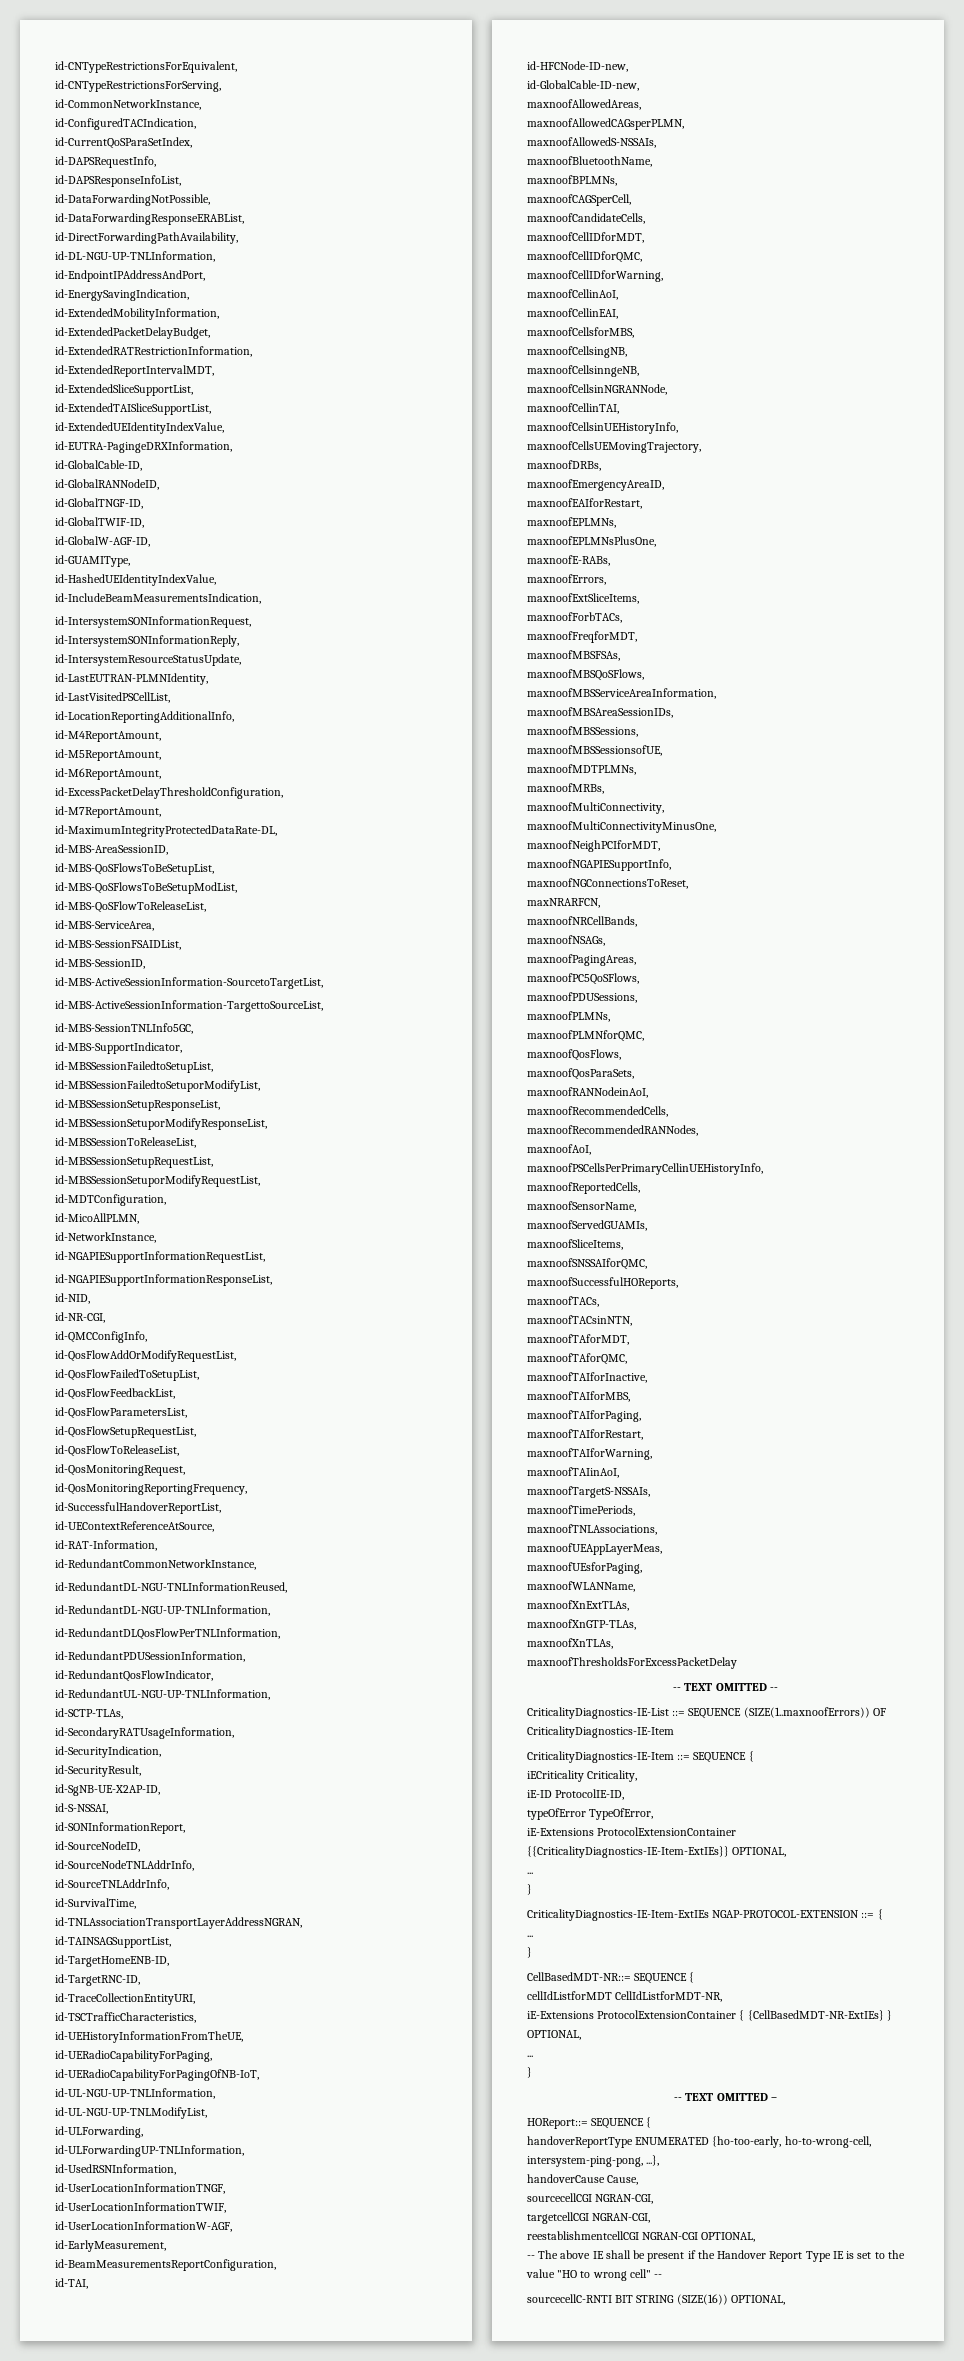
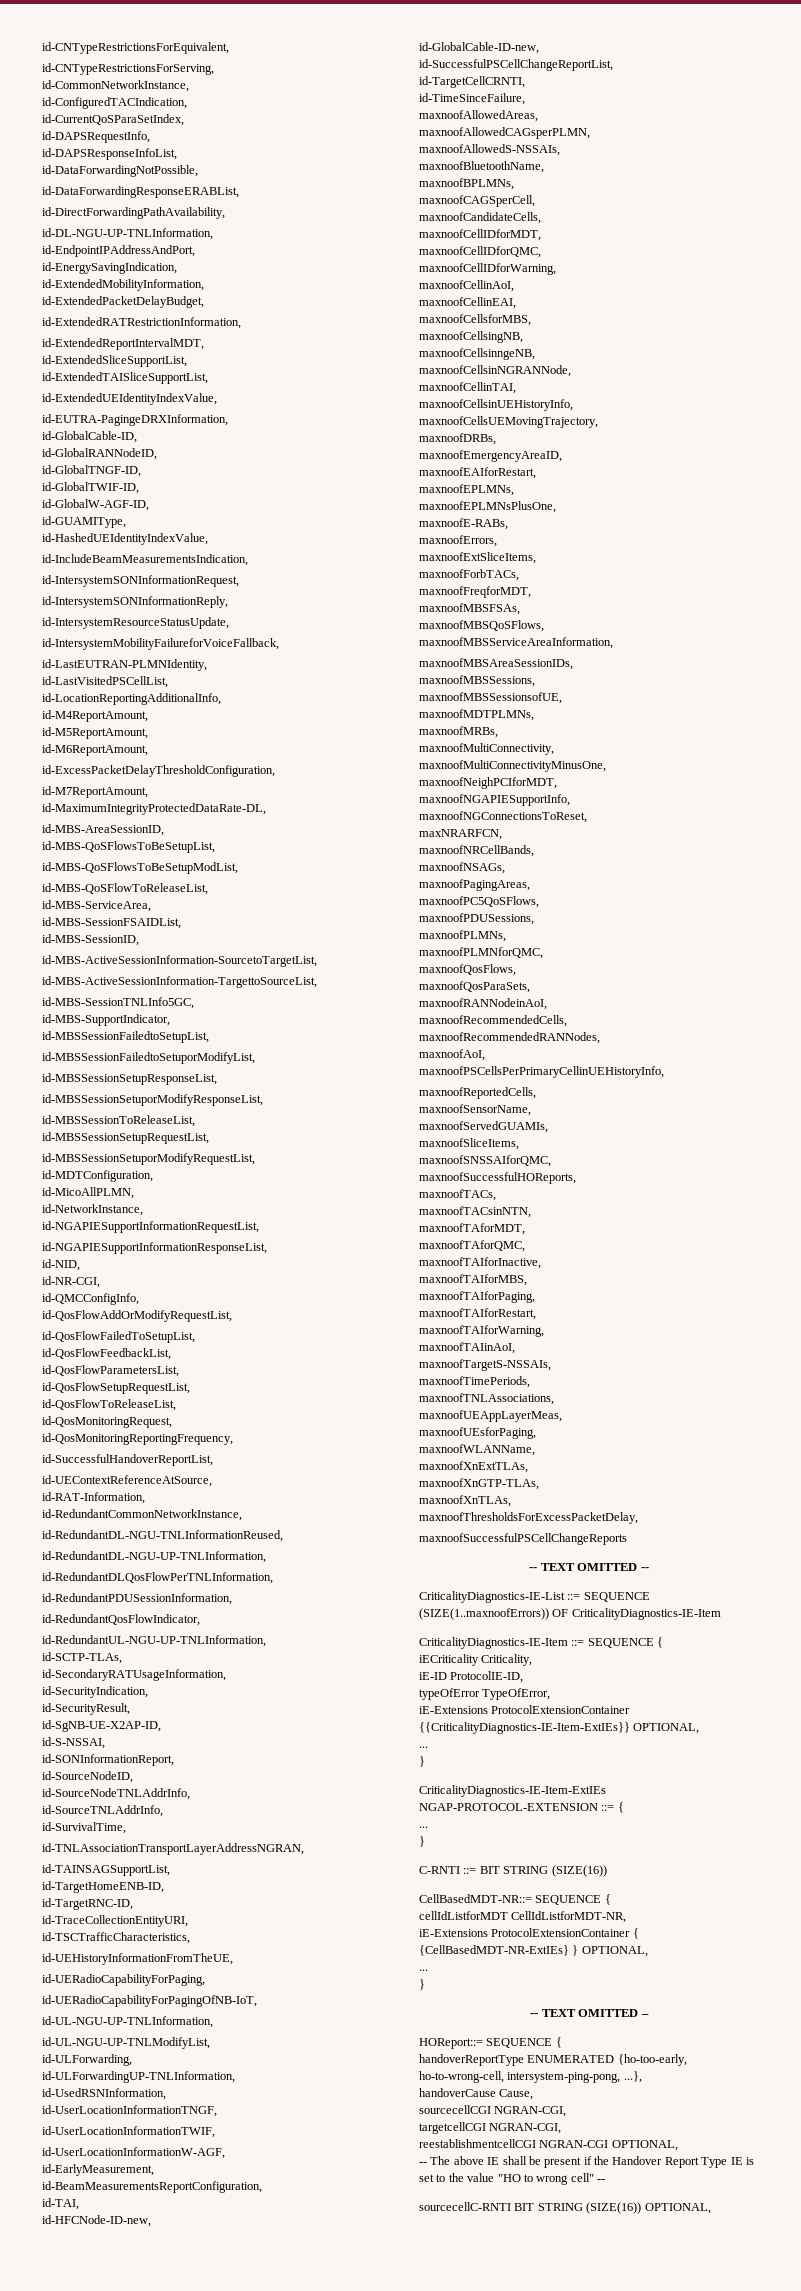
(241, 660) none -> [42,638,279,650] // id-IntersystemMobilityFailureforVoiceFallback,
(639, 85) none -> [419,59,613,71] [419,76,525,88] [419,93,525,105] // id-SuccessfulPSCellChangeReportList, // id-TargetCellCRNTI, // id-TimeSinceFailure,
[527,1657,737,1669] maxnoofThresholdsForExcessPacketDelay -> [419,1512,638,1524] [419,1533,627,1545] maxnoofThresholdsForExcessPacketDelay, // maxnoofSuccessfulPSCellChangeReports
(532, 1952) none -> [419,1865,607,1877] // C-RNTI ::= BIT STRING (SIZE(16))

